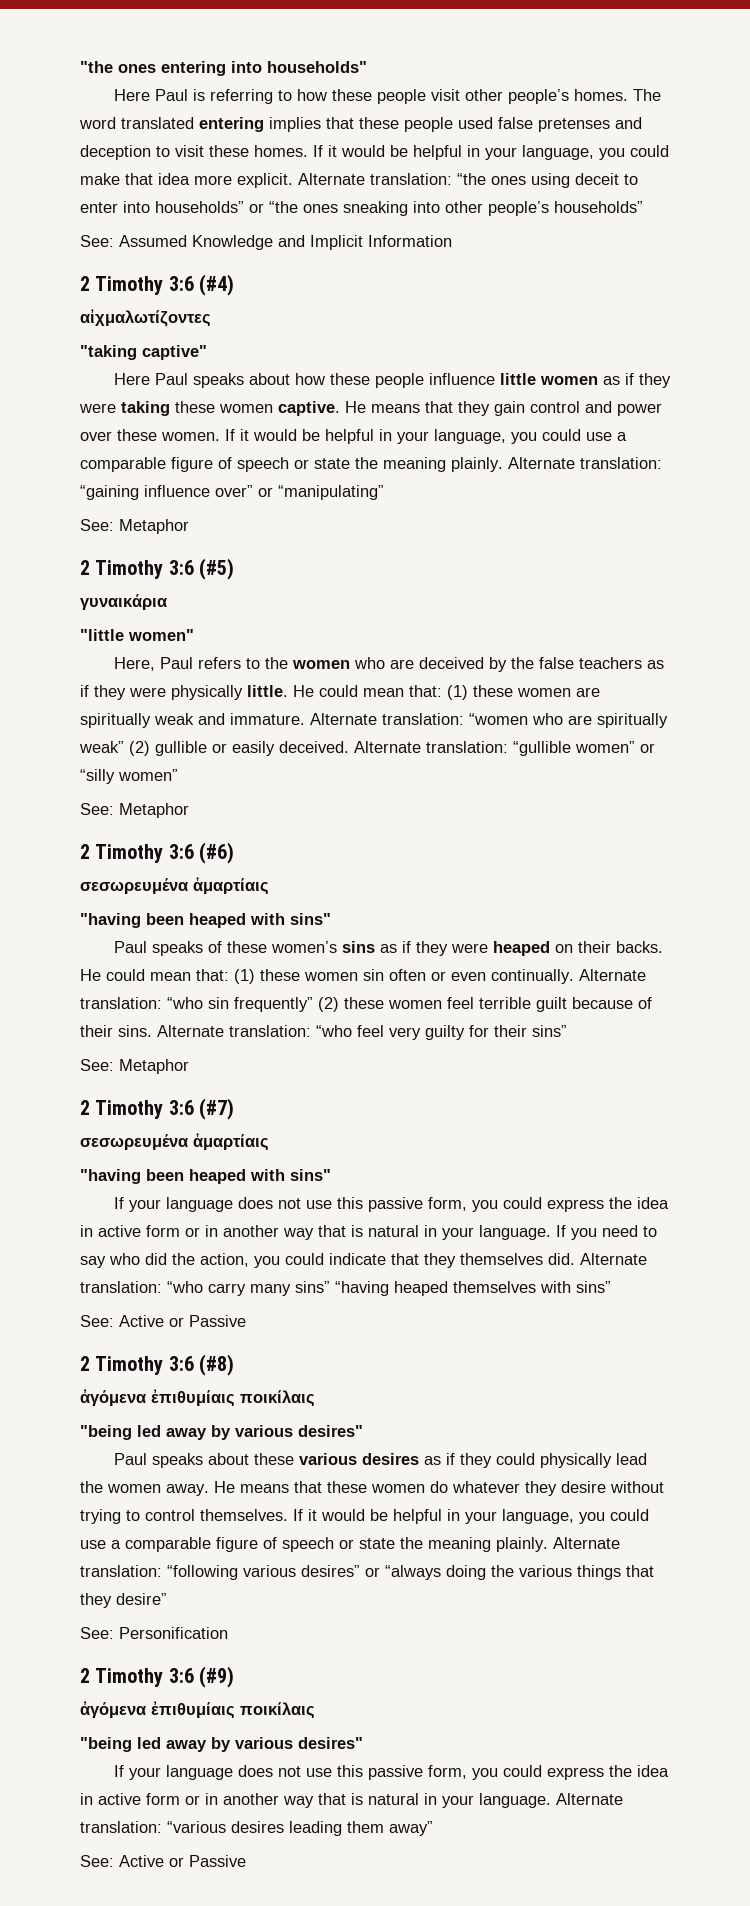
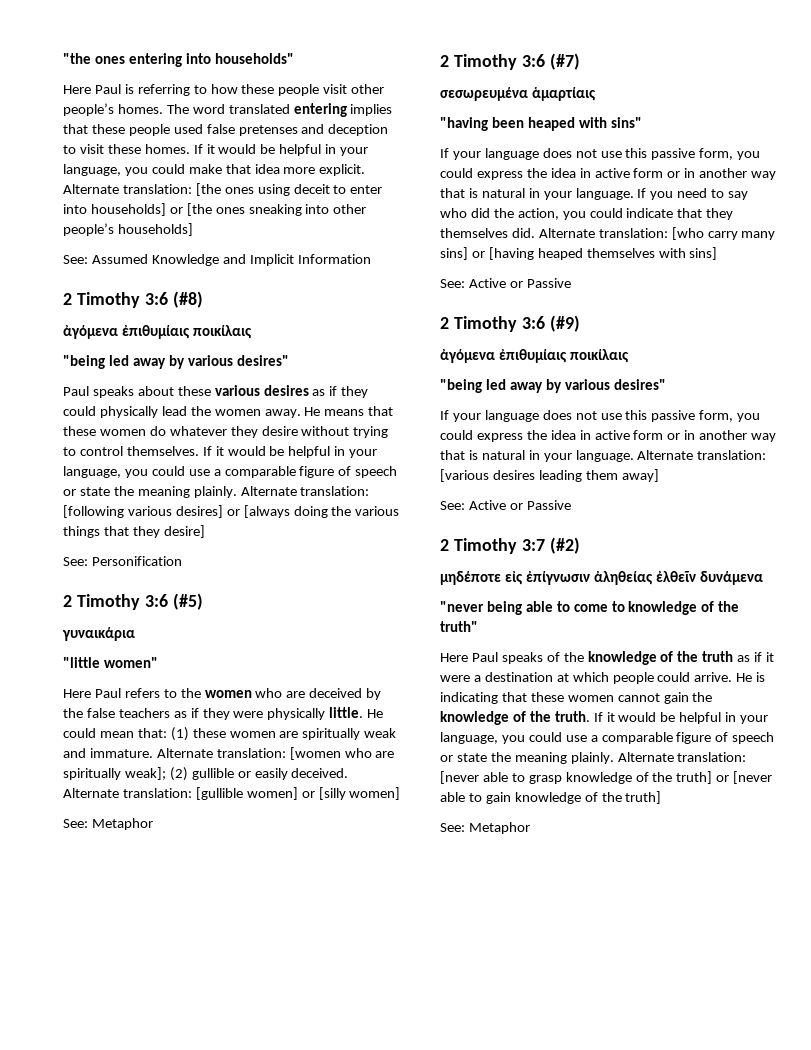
[457,173,486,185] “the -> [195,183,221,196] [the
[155,201,298,213] households” or “the -> [90,203,212,216] households] or [the
[554,201,643,213] households” -> [117,223,193,236] households]
[80,274,235,296] [80,309,211,327] [80,345,207,360] [113,373,671,388] [79,401,662,416] [80,429,627,444] [80,457,662,472] [80,485,384,500] [80,519,189,534] [80,558,235,580] [80,594,167,610] [80,629,194,641] [113,657,664,672] [80,685,600,700] [80,713,668,728] [79,741,655,756] [80,769,178,784] [80,803,189,818] [80,842,235,864] [80,877,269,895] [80,913,331,928] [113,941,663,956] [80,969,646,984] [80,997,652,1012] [80,1025,567,1040] [80,1059,189,1074] [80,1098,235,1120] [80,1133,269,1151] [80,1169,331,1184] [113,1197,669,1212] [80,1225,657,1240] [80,1253,647,1268] [80,1281,611,1296] [80,1315,246,1327] // 2 Timothy 3:6 (#4) // αἰχμαλωτίζοντες // "taking captive" // Here Paul speaks about how these people influence little women as if they were taking these women captive. He means that they gain control and power over these women. If it would be helpful in your language, you could use a comparable figure of speech or state the meaning plainly. Alternate translation: “gaining influence over” or “manipulating” // See: Metaphor // 2 Timothy 3:6 (#5) // γυναικάρια // "little women" // Here, Paul refers to the women who are deceived by the false teachers as if they were physically little. He could mean that: (1) these women are spiritually weak and immature. Alternate translation: “women who are spiritually weak” (2) gullible or easily deceived. Alternate translation: “gullible women” or “silly women” // See: Metaphor // 2 Timothy 3:6 (#6) // σεσωρευμένα ἁμαρτίαις // "having been heaped with sins" // Paul speaks of these women’s sins as if they were heaped on their backs. He could mean that: (1) these women sin often or even continually. Alternate translation: “who sin frequently” (2) these women feel terrible guilt because of their sins. Alternate translation: “who feel very guilty for their sins” // See: Metaphor // 2 Timothy 3:6 (#7) // σεσωρευμένα ἁμαρτίαις // "having been heaped with sins" // If your language does not use this passive form, you could express the idea in active form or in another way that is natural in your language. If you need to say who did the action, you could indicate that they themselves did. Alternate translation: “who carry many sins” “having heaped themselves with sins” // See: Active or Passive -> (371, 259) none
[167,1565,441,1580] “following various desires” or “always -> [63,505,290,518] [following various desires] or [always
[116,1593,167,1605] desire” -> [163,525,205,538] desire]
(228, 1633) none -> [63,593,203,610] [62,627,135,641] [63,657,158,668] [63,688,382,700] [63,707,384,720] [63,727,397,741] [63,747,395,760] [63,767,349,781] [63,787,401,800] [63,818,153,830] [440,53,580,70] [440,87,596,101] [440,117,642,131] [440,148,761,160] [440,168,777,180] [440,188,749,200] [440,208,734,220] [440,227,776,240] [440,247,718,260] [440,278,571,288] // 2 Timothy 3:6 (#5) // γυναικάρια // "little women" // Here Paul refers to the women who are deceived by the false teachers as if they were physically little. He could mean that: (1) these women are spiritually weak and immature. Alternate translation: [women who are spiritually weak]; (2) gullible or easily deceived. Alternate translation: [gullible women] or [silly women] // See: Metaphor // 2 Timothy 3:6 (#7) // σεσωρευμένα ἁμαρτίαις // "having been heaped with sins" // If your language does not use this passive form, you could express the idea in active form or in another way that is natural in your language. If you need to say who did the action, you could indicate that they themselves did. Alternate translation: [who carry many sins] or [having heaped themselves with sins] // See: Active or Passive
[167,1821,226,1833] “various -> [440,469,489,482] [various
[389,1821,433,1836] [80,1855,246,1867] away” // See: Active or Passive -> [621,469,659,482] [440,500,571,510] [440,537,580,554] [440,571,763,585] [440,601,740,615] [440,621,478,632] [440,651,775,665] [440,672,766,684] [440,692,713,704] [440,711,769,725] [440,732,775,744] [440,752,747,764] [440,771,773,784] [440,791,662,804] [440,822,530,834] away] // See: Active or Passive // 2 Timothy 3:7 (#2) // μηδέποτε εἰς ἐπίγνωσιν ἀληθείας ἐλθεῖν δυνάμενα // "never being able to come to knowledge of the truth" // Here Paul speaks of the knowledge of the truth as if it were a destination at which people could arrive. He is indicating that these women cannot gain the knowledge of the truth. If it would be helpful in your language, you could use a comparable figure of speech or state the meaning plainly. Alternate translation: [never able to grasp knowledge of the truth] or [never able to gain knowledge of the truth] // See: Metaphor

